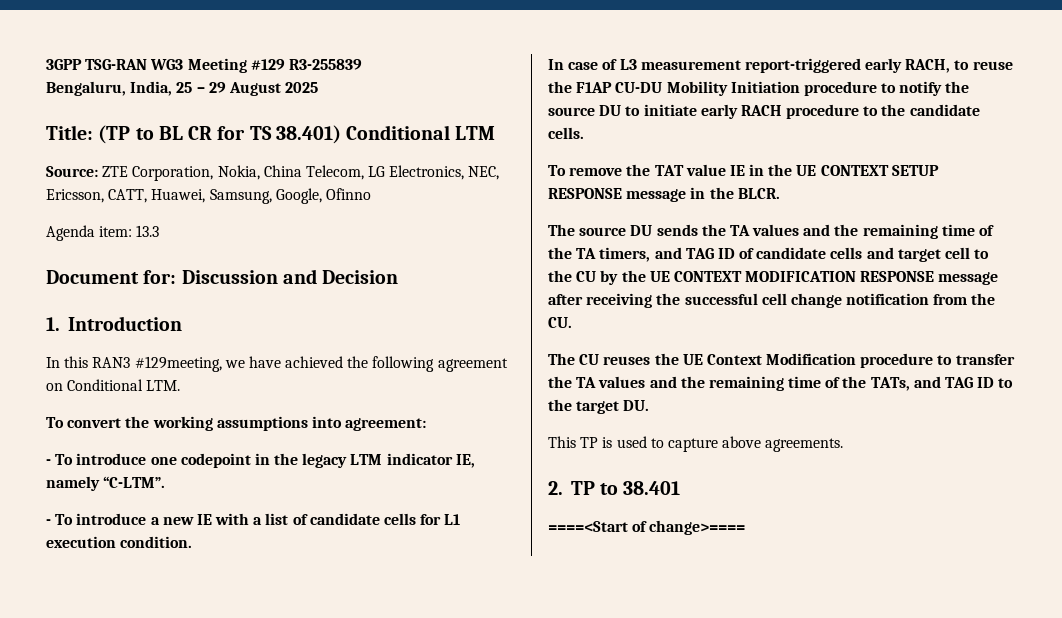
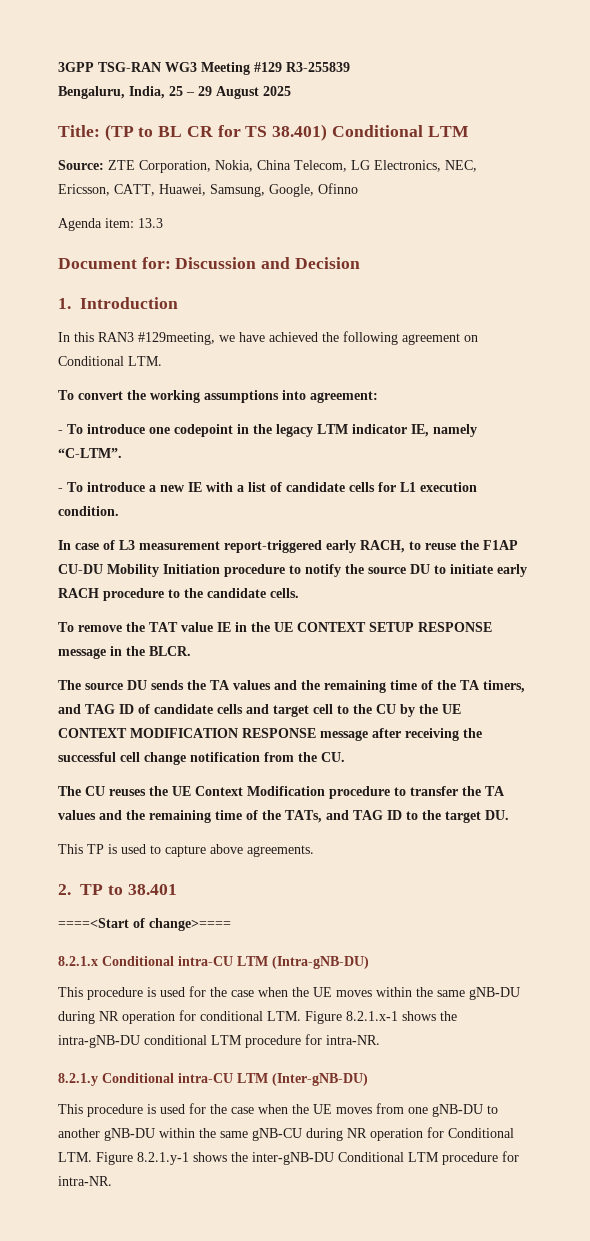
(746, 527) none -> [58,956,369,969] [58,986,520,1000] [58,1010,457,1024] [58,1034,380,1048] [58,1073,368,1086] [58,1103,498,1117] [58,1127,514,1141] [58,1151,519,1165] [58,1176,112,1186] // 8.2.1.x Conditional intra-CU LTM (Intra-gNB-DU) // This procedure is used for the case when the UE moves within the same gNB-DU during NR operation for conditional LTM. Figure 8.2.1.x-1 shows the intra-gNB-DU conditional LTM procedure for intra-NR. // 8.2.1.y Conditional intra-CU LTM (Inter-gNB-DU) // This procedure is used for the case when the UE moves from one gNB-DU to another gNB-DU within the same gNB-CU during NR operation for Conditional LTM. Figure 8.2.1.y-1 shows the inter-gNB-DU Conditional LTM procedure for intra-NR.

